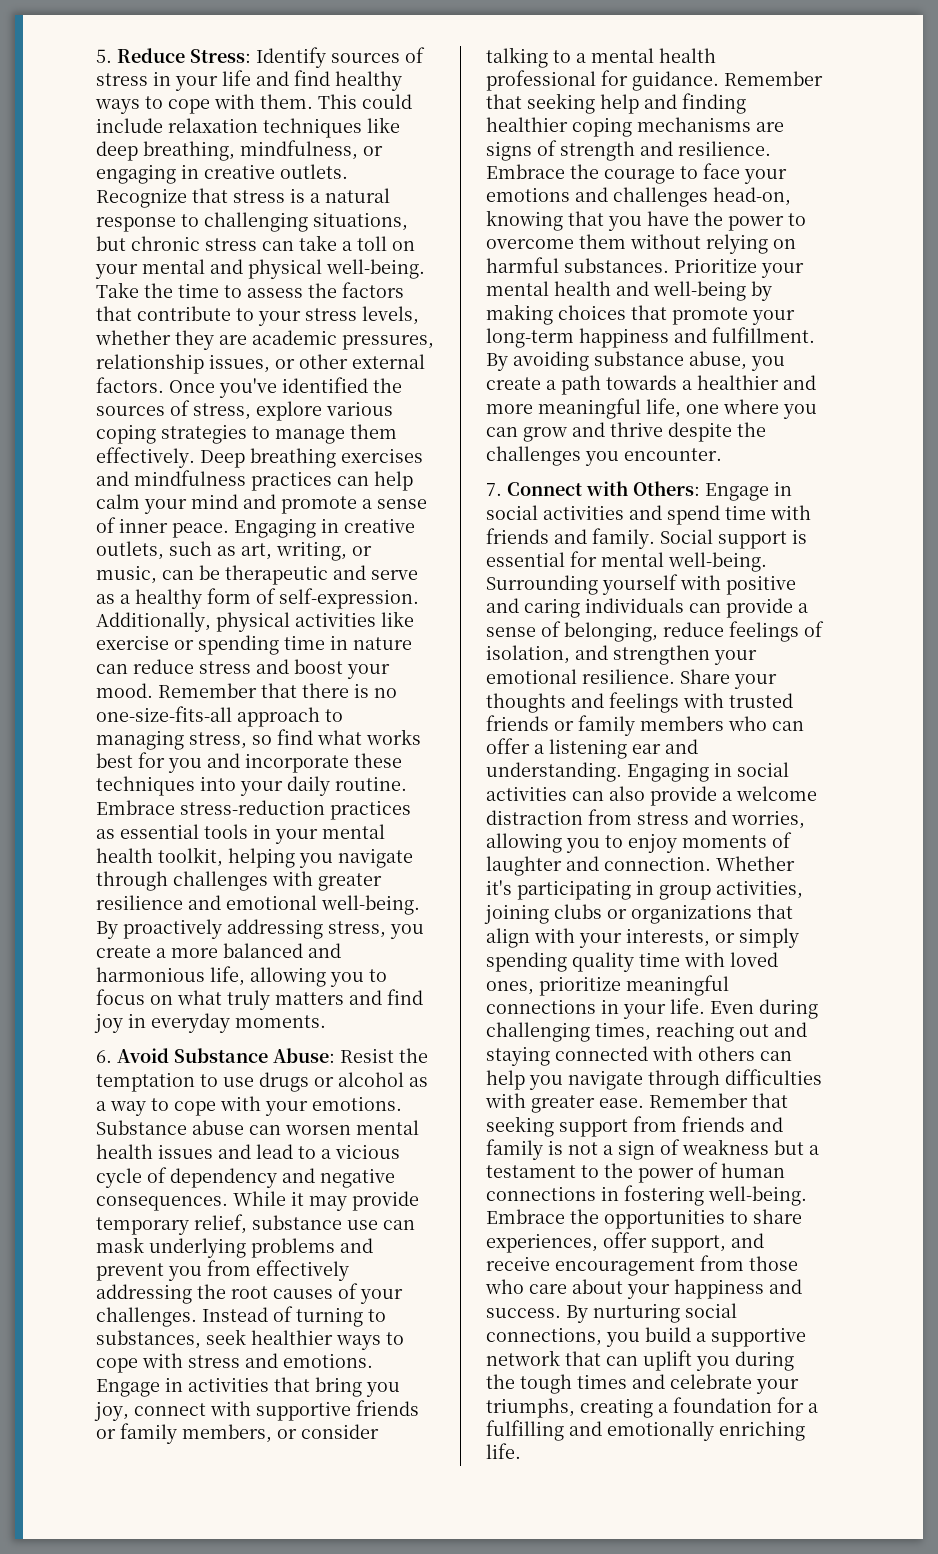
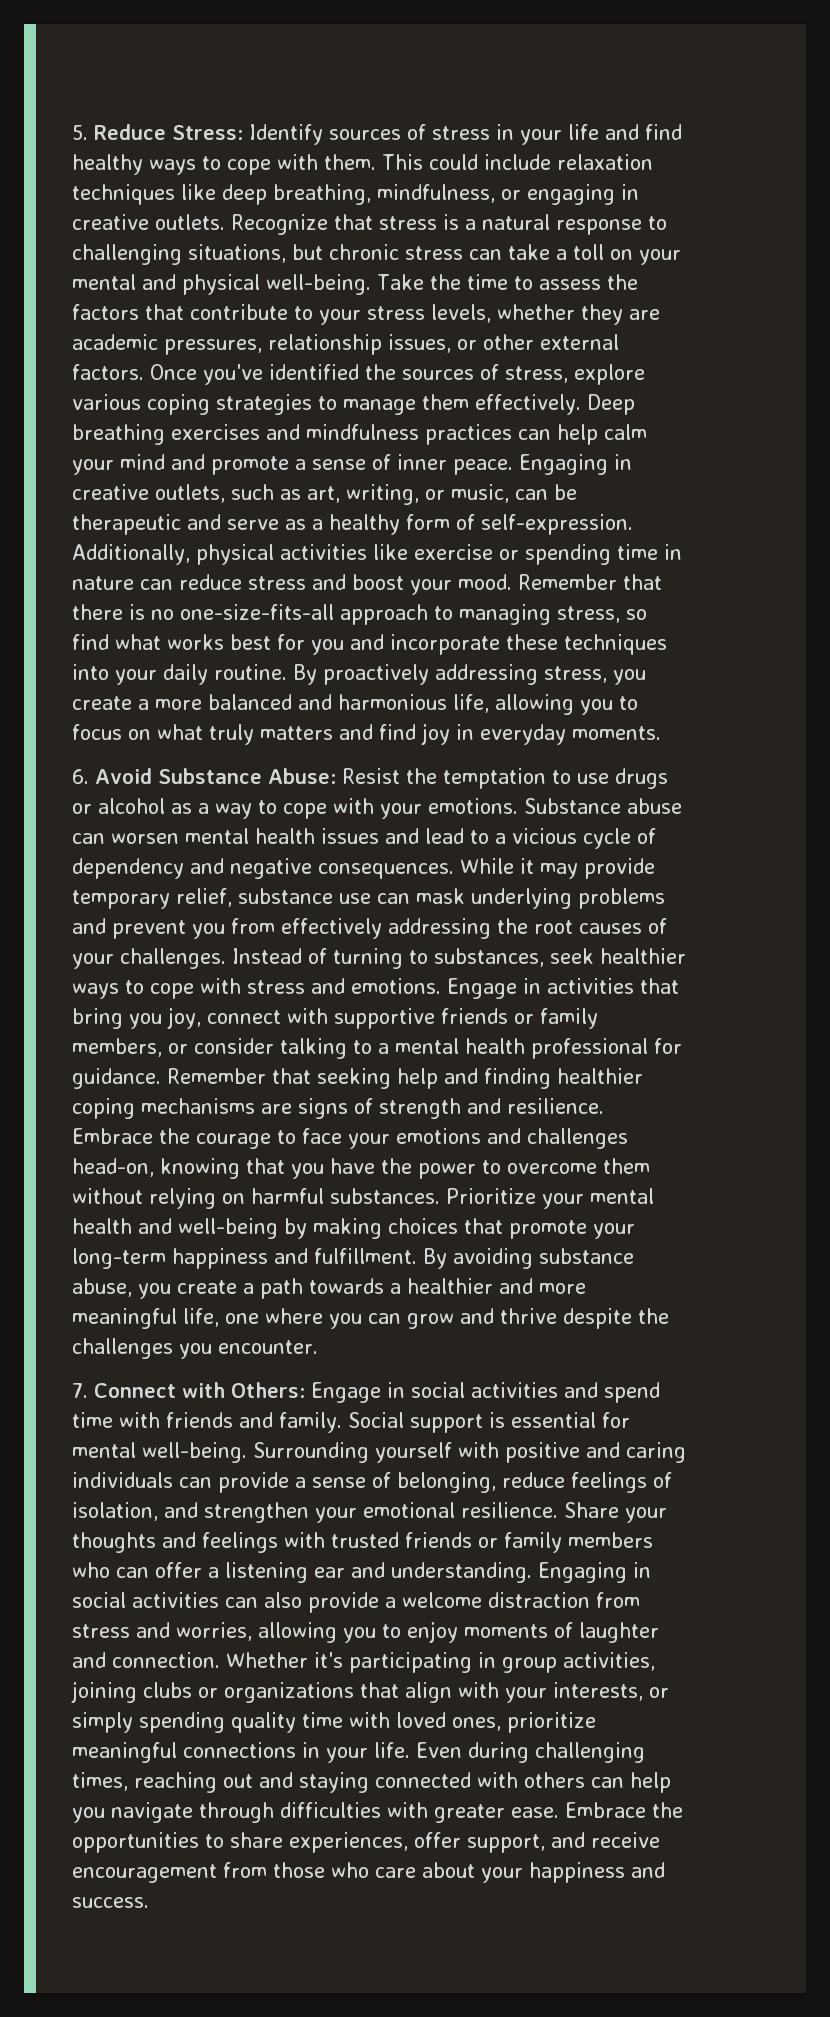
[96,800,411,820] [96,824,385,844] [96,847,413,868] [96,871,382,891] [96,895,420,915] Embrace stress-reduction practices as essential tools in your mental health toolkit, helping you navigate through challenges with greater resilience and emotional well-being. -> (287, 672) none
[649,1093,788,1108] [486,1116,783,1137] [486,1139,819,1160] [486,1162,785,1183] [486,1185,807,1206] Remember that seeking support from friends and family is not a sign of weakness but a testament to the power of human connections in fostering well-being. -> (559, 1812) none
[566,1303,737,1323] [486,1327,806,1347] [486,1350,794,1371] [486,1374,799,1394] [486,1397,818,1418] [486,1420,805,1441] [486,1443,521,1459] By nurturing social connections, you build a supportive network that can uplift you during the tough times and celebrate your triumphs, creating a foundation for a fulfilling and emotionally enriching life. -> (149, 1902) none

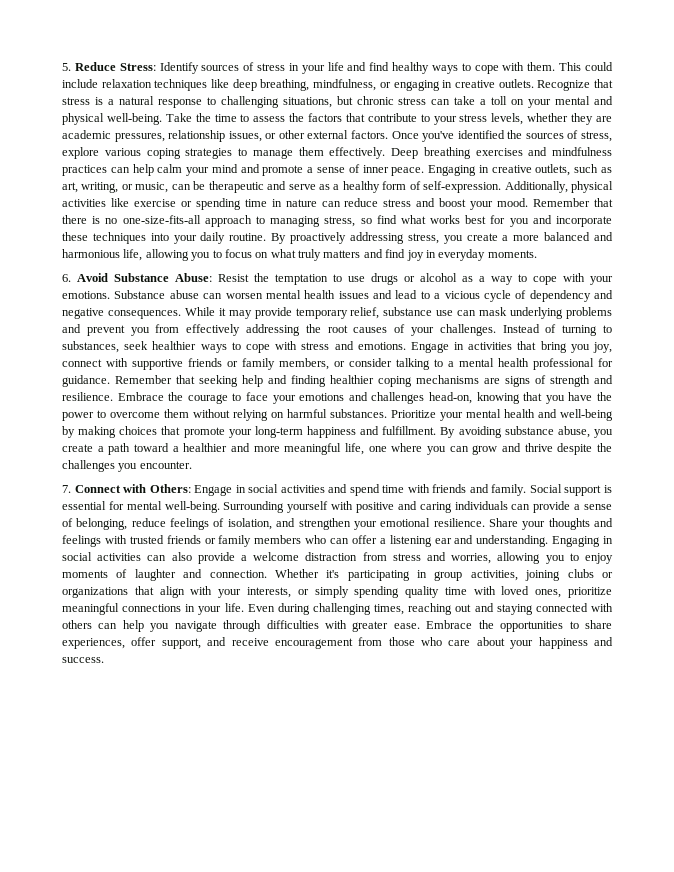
[309,1278,384,1294] towards -> [134,443,169,452] toward

